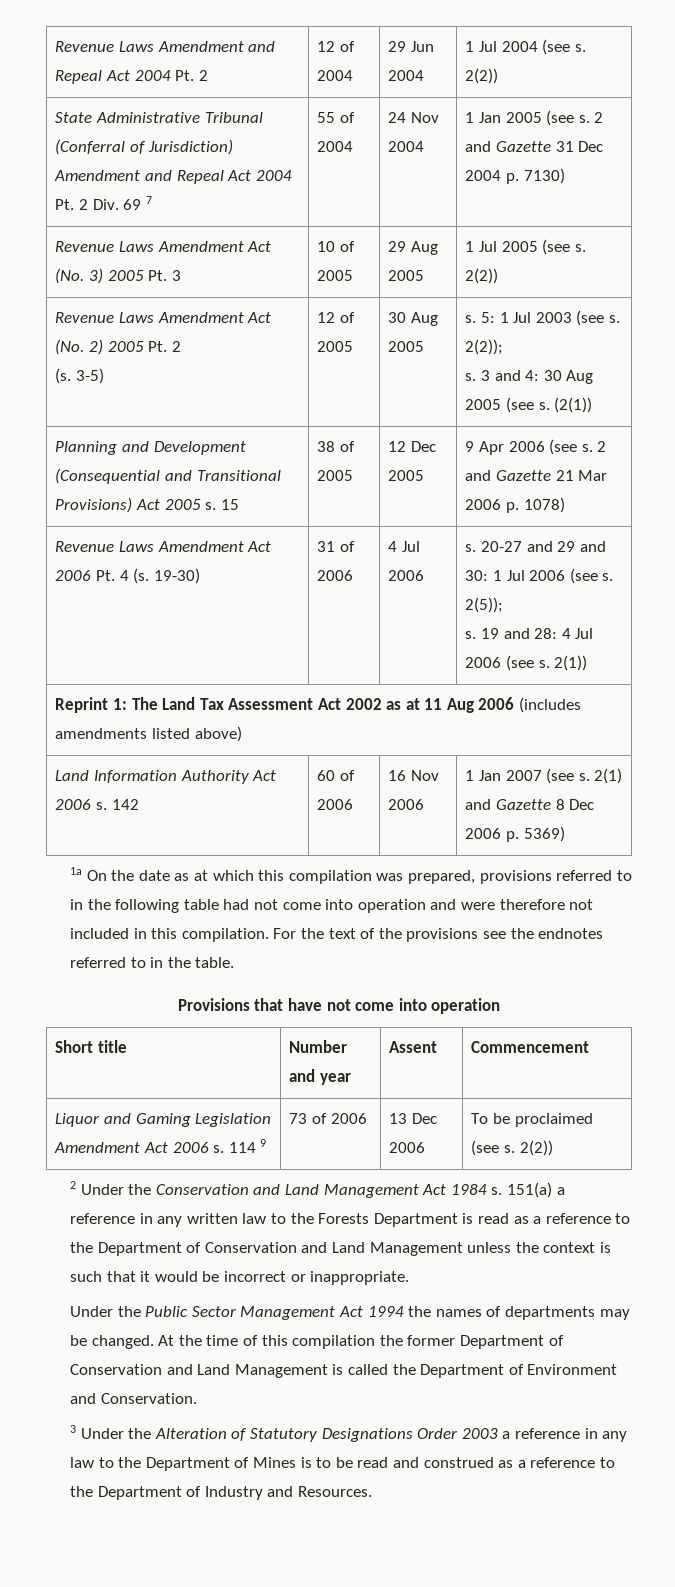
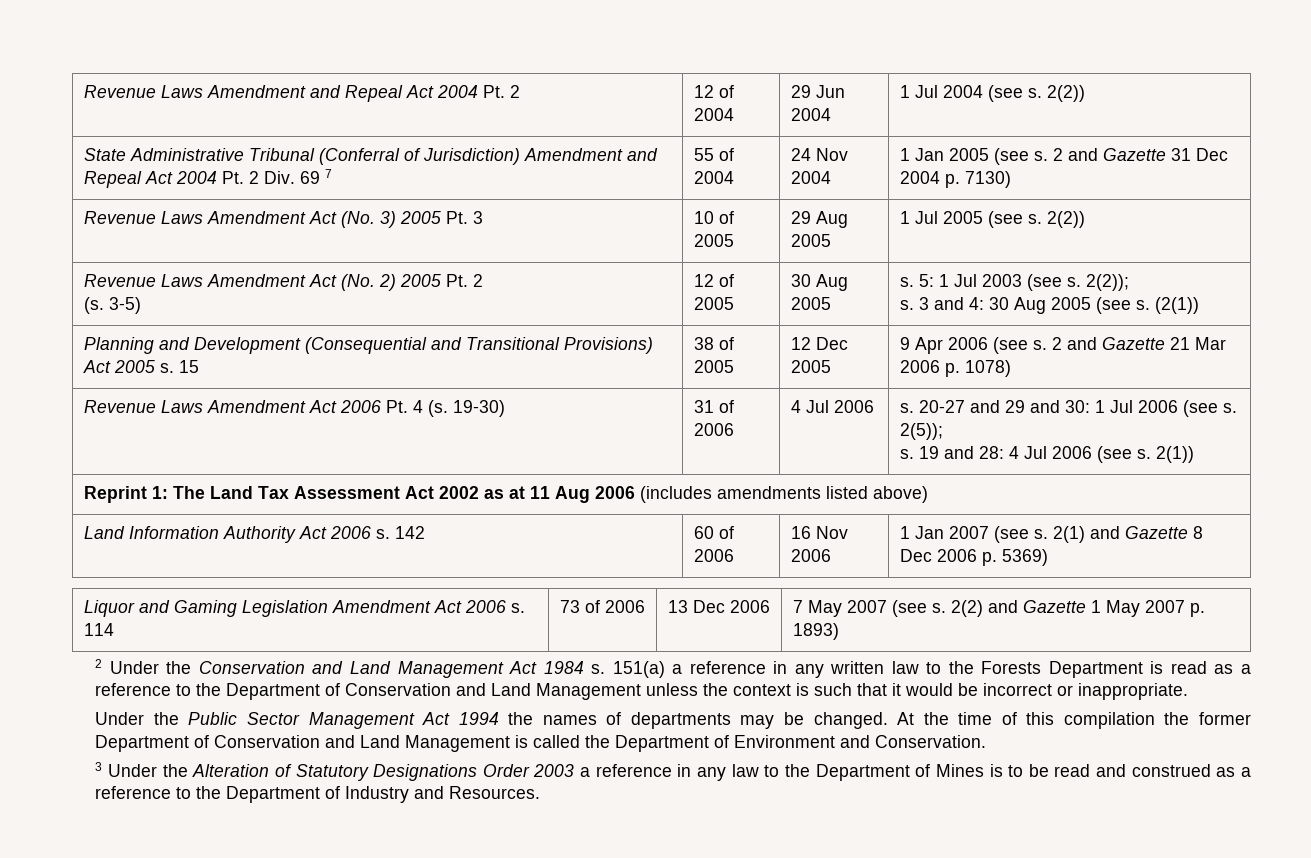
[70,867,632,884] [70,899,594,913] [70,928,604,942] [70,957,235,968] [177,998,501,1014] [55,1040,127,1053] [289,1040,348,1053] [289,1069,351,1085] [389,1041,438,1053] [471,1041,590,1053] // 1a On the date as at which this compilation was prepared, provisions referred to in the following table had not come into operation and were therefore not included in this compilation. For the text of the provisions see the endnotes referred to in the table. // Provisions that have not come into operation // Short title | Number and year | Assent | Commencement -> (1048, 557) none
[260,1139,267,1147] 9 -> (114, 629) none
[471,1113,593,1127] [471,1140,553,1156] To be proclaimed (see s. 2(2)) -> [792,600,1205,617] [792,623,839,640] 7 May 2007 (see s. 2(2) and Gazette 1 May 2007 p. 1893)

